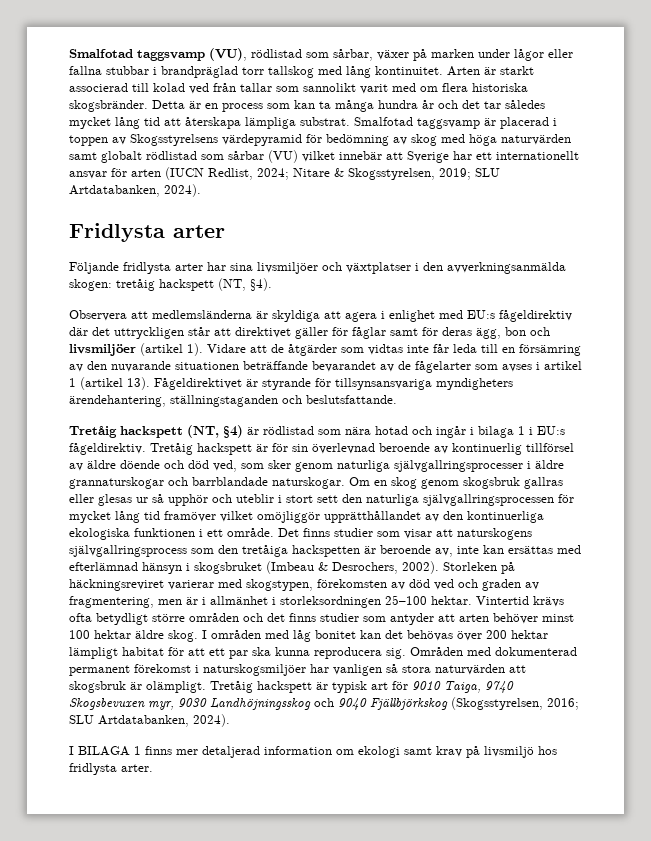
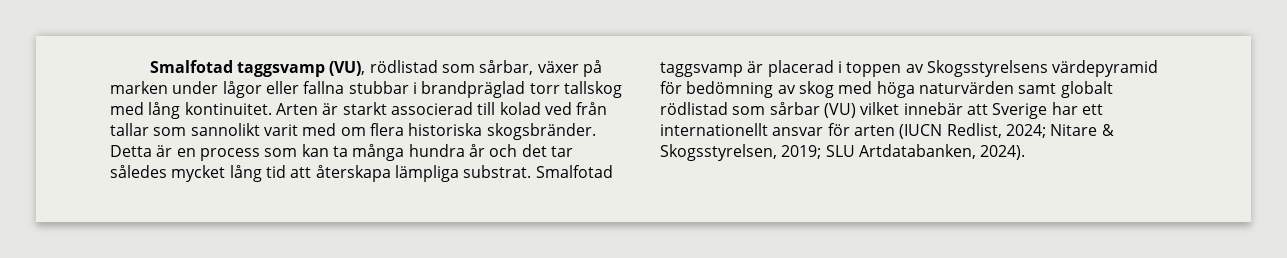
[69,223,225,242] [69,262,566,274] [69,278,272,291] [69,310,572,322] [69,327,550,339] [69,343,581,356] [69,361,582,373] [69,377,513,390] [69,395,397,407] [69,425,565,438] [69,443,574,455] [69,460,564,472] [69,477,563,489] [69,494,574,506] [69,511,544,523] [69,528,532,540] [69,545,581,557] [69,561,515,574] [69,579,539,591] [69,595,564,608] [69,613,574,625] [69,630,548,642] [69,647,577,659] [69,664,526,676] [69,681,514,693] [69,697,579,710] [69,714,230,727] [69,746,557,758] [69,763,153,775] // Fridlysta arter // Följande fridlysta arter har sina livsmiljöer och växtplatser i den avverkningsanmälda skogen: tretåig hackspett (NT, §4). // Observera att medlemsländerna är skyldiga att agera i enlighet med EU:s fågeldirektiv där det uttryckligen står att direktivet gäller för fåglar samt för deras ägg, bon och livsmiljöer (artikel 1). Vidare att de åtgärder som vidtas inte får leda till en försämring av den nuvarande situationen beträffande bevarandet av de fågelarter som avses i artikel 1 (artikel 13). Fågeldirektivet är styrande för tillsynsansvariga myndigheters ärendehantering, ställningstaganden och beslutsfattande. // Tretåig hackspett (NT, §4) är rödlistad som nära hotad och ingår i bilaga 1 i EU:s fågeldirektiv. Tretåig hackspett är för sin överlevnad beroende av kontinuerlig tillförsel av äldre döende och död ved, som sker genom naturliga självgallringsprocesser i äldre grannaturskogar och barrblandade naturskogar. Om en skog genom skogsbruk gallras eller glesas ur så upphör och uteblir i stort sett den naturliga självgallringsprocessen för mycket lång tid framöver vilket omöjliggör upprätthållandet av den kontinuerliga ekologiska funktionen i ett område. Det finns studier som visar att naturskogens självgallringsprocess som den tretåiga hackspetten är beroende av, inte kan ersättas med efterlämnad hänsyn i skogsbruket (Imbeau & Desrochers, 2002). Storleken på häckningsreviret varierar med skogstypen, förekomsten av död ved och graden av fragmentering, men är i allmänhet i storleksordningen 25–100 hektar. Vintertid krävs ofta betydligt större områden och det finns studier som antyder att arten behöver minst 100 hektar äldre skog. I områden med låg bonitet kan det behövas över 200 hektar lämpligt habitat för att ett par ska kunna reproducera sig. Områden med dokumenterad permanent förekomst i naturskogsmiljöer har vanligen så stora naturvärden att skogsbruk är olämpligt. Tretåig hackspett är typisk art för 9010 Taiga, 9740 Skogsbevuxen myr, 9030 Landhöjningsskog och 9040 Fjällbjörkskog (Skogsstyrelsen, 2016; SLU Artdatabanken, 2024). // I BILAGA 1 finns mer detaljerad information om ekologi samt krav på livsmiljö hos fridlysta arter. -> (1026, 152) none

